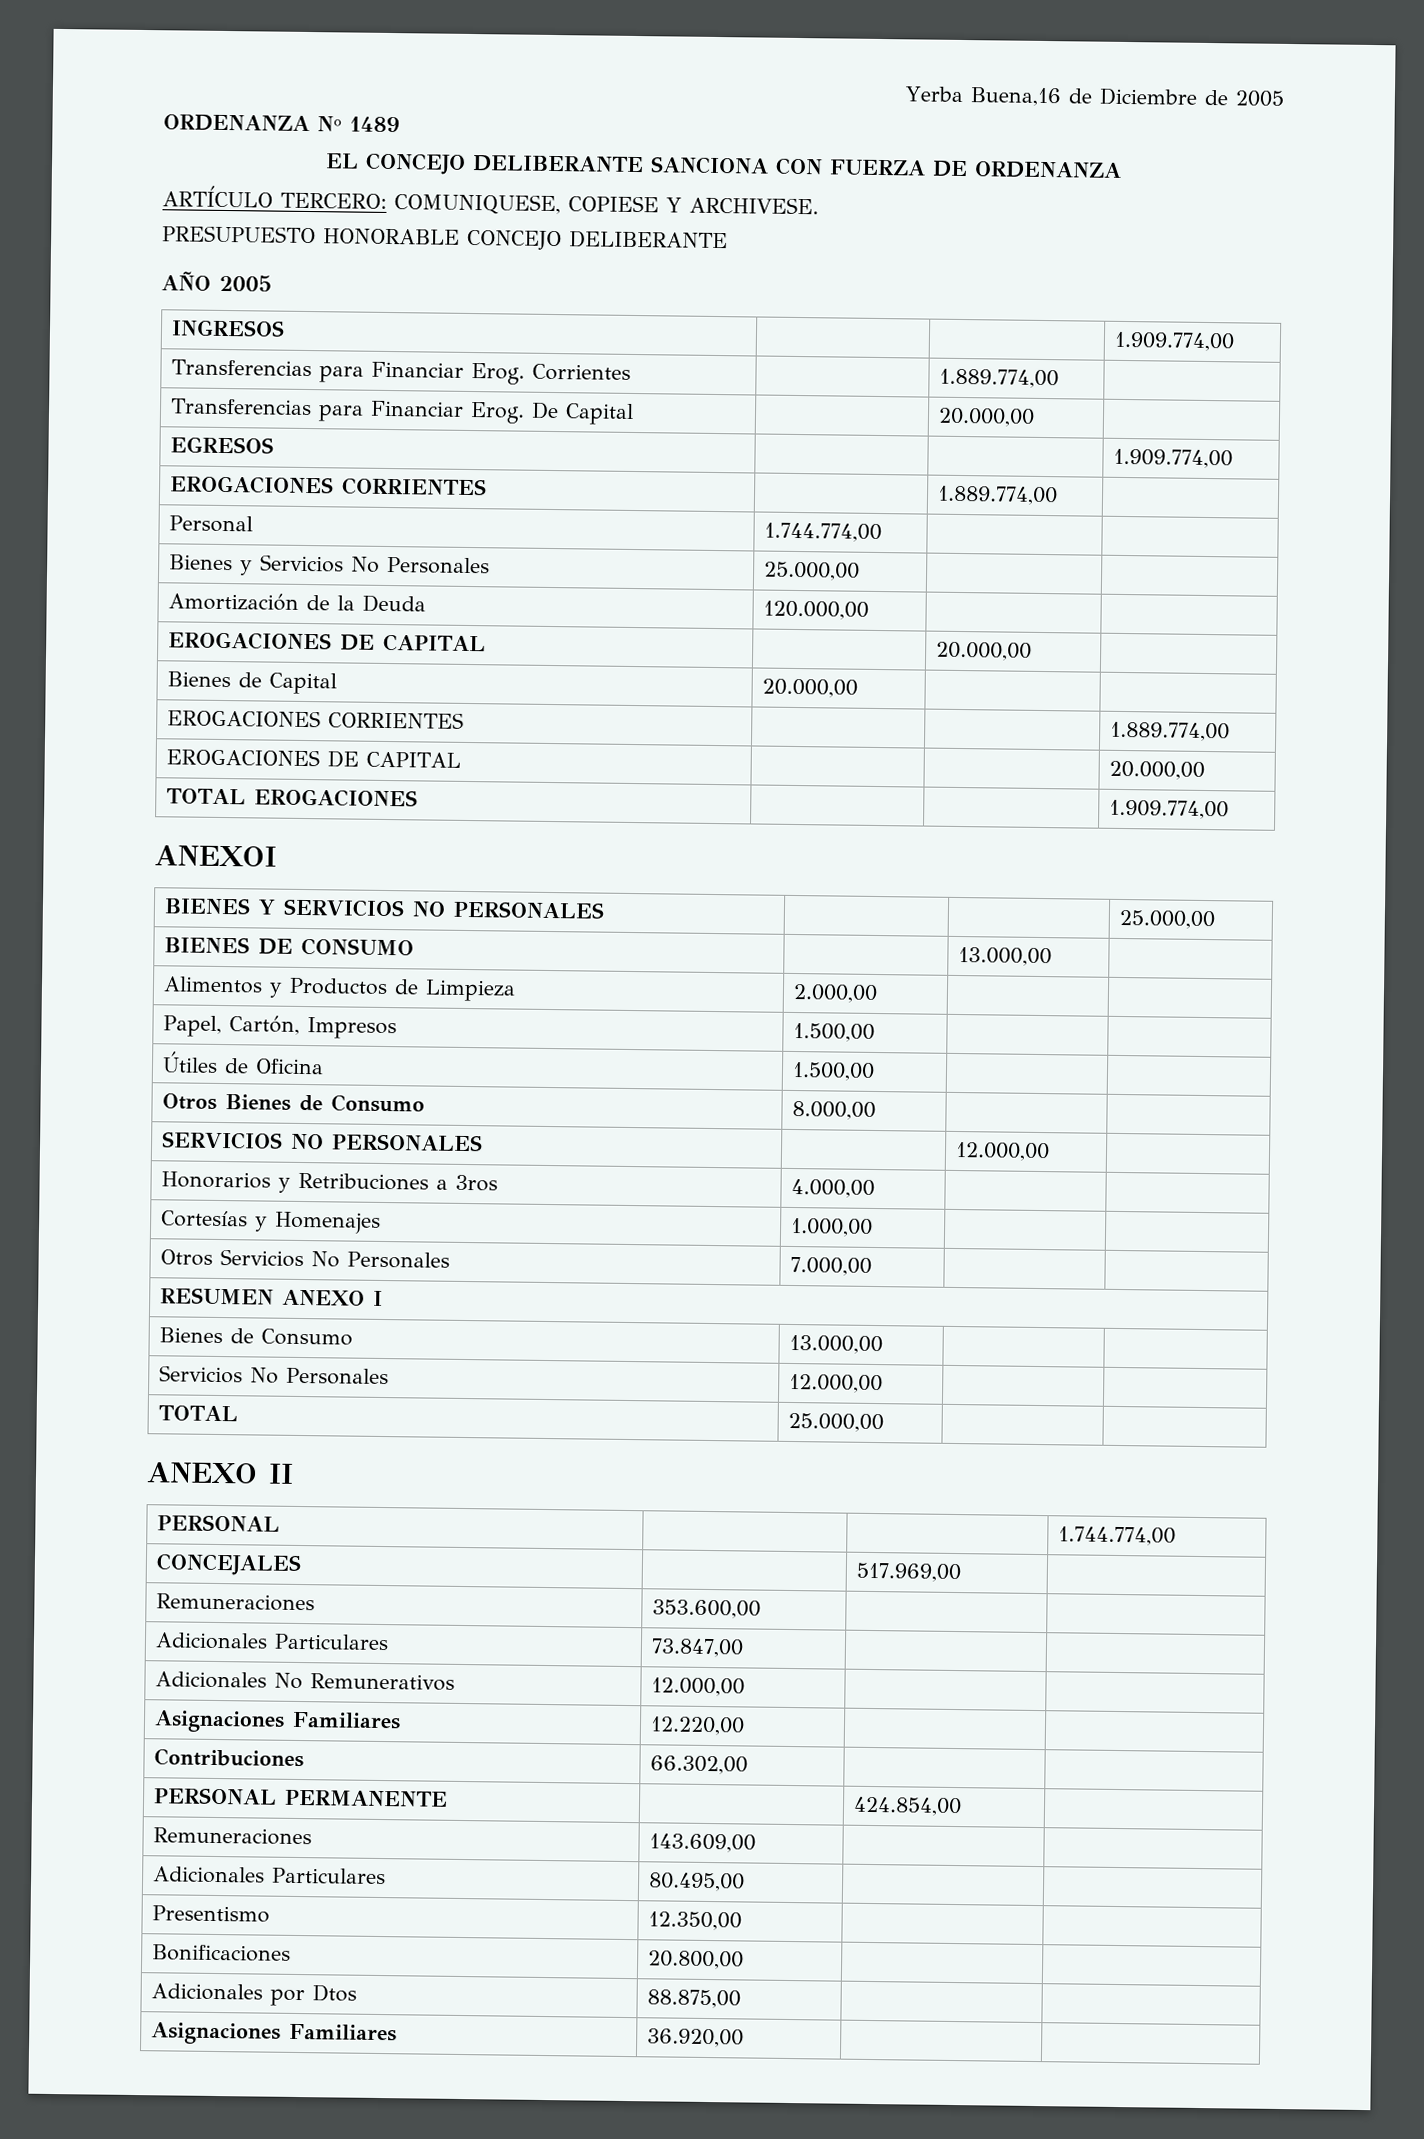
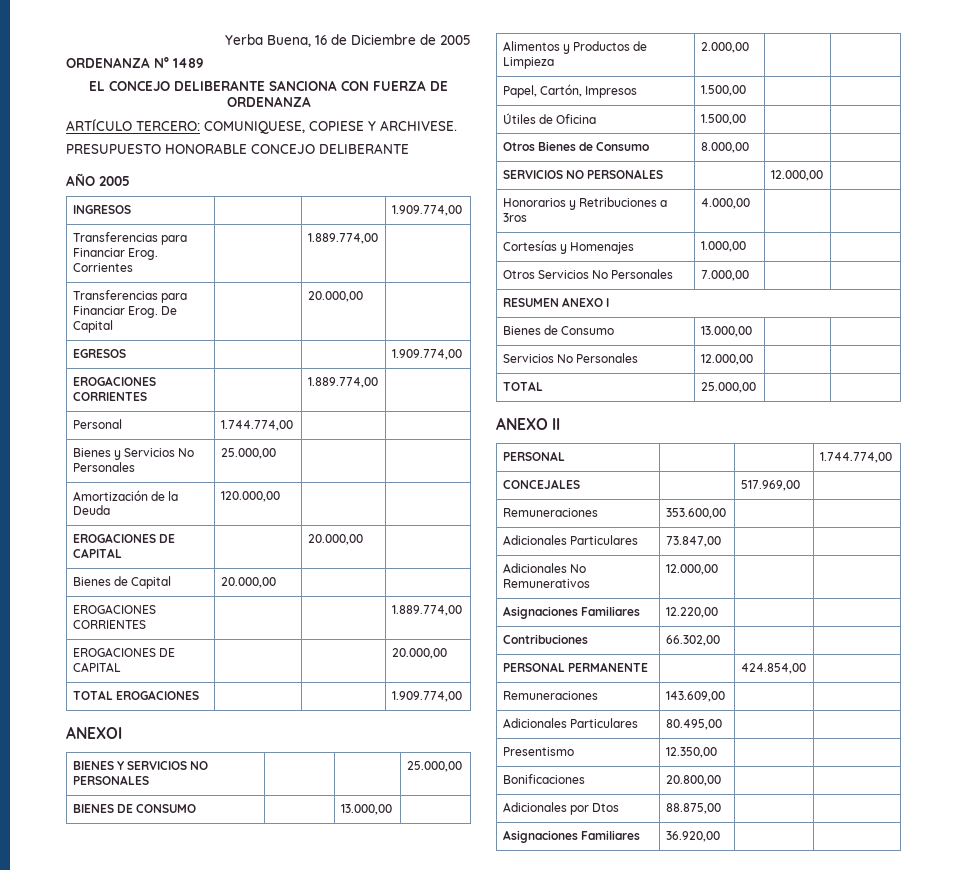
[970,87,1062,107] Buena,16 -> [267,35,327,47] Buena, 16

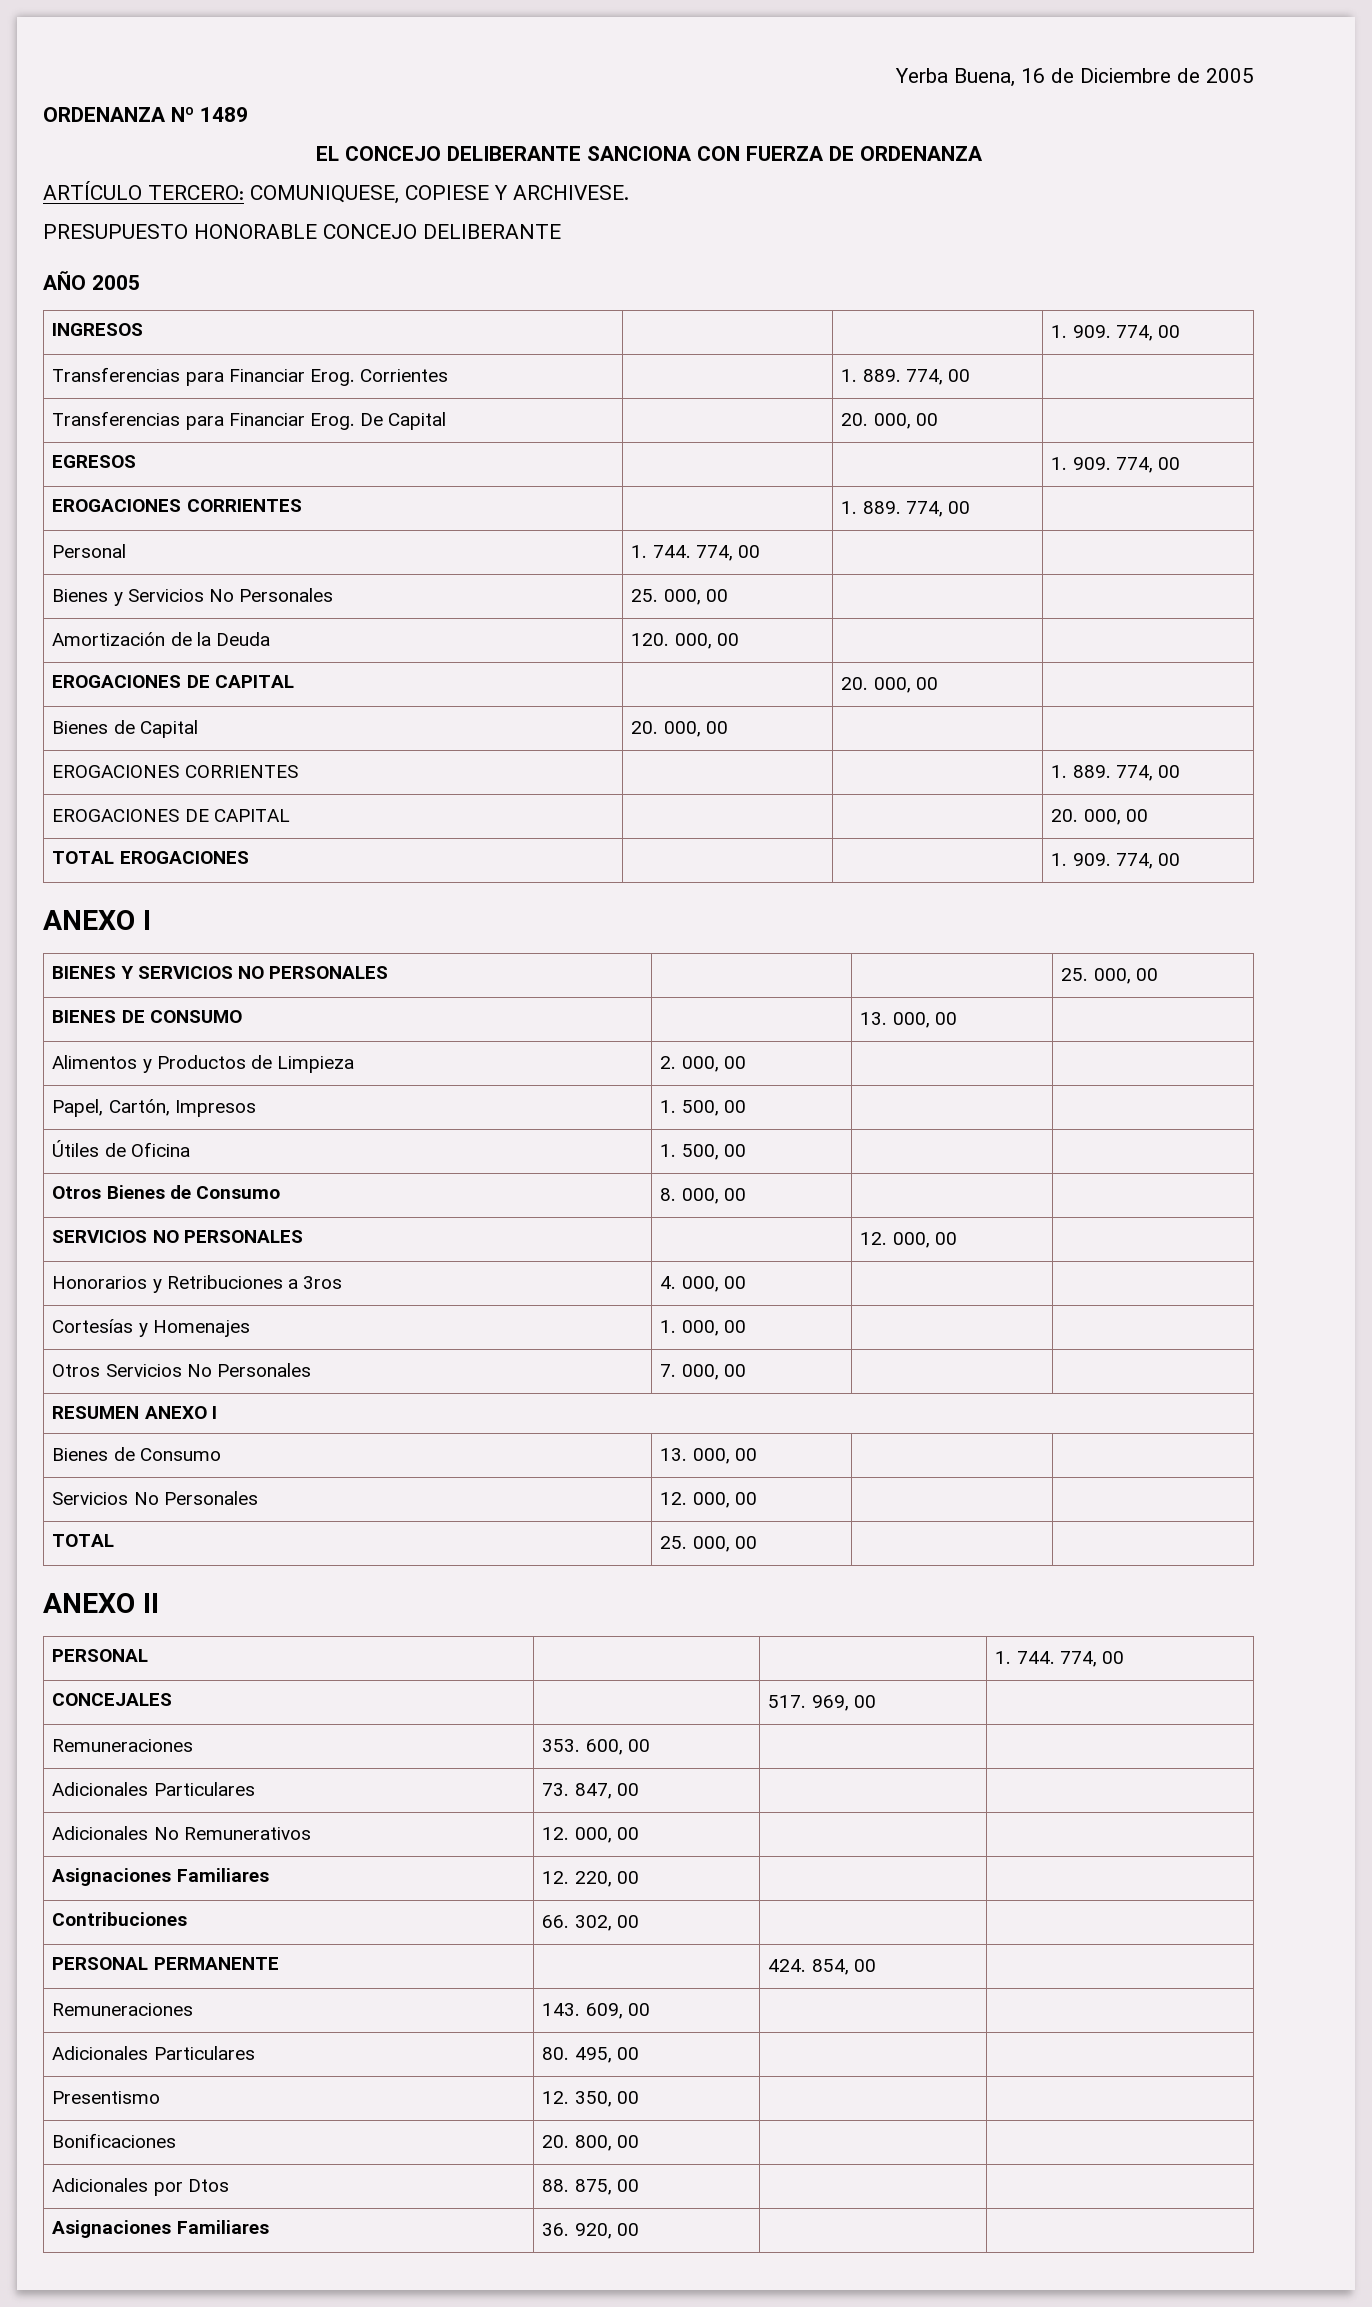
[391,205,462,216] 1.909.774,00 -> [1051,325,1180,341] 1. 909. 774, 00
[307,233,378,244] 1.889.774,00 -> [841,369,970,385] 1. 889. 774, 00
[307,291,363,302] [72,349,126,358] [391,349,462,360] [72,376,156,386] [72,392,147,401] [307,377,378,388] [72,419,122,429] [220,420,293,431] 20.000,00 | // EGRESOS | | | 1.909.774,00 // EROGACIONES CORRIENTES | | 1.889.774,00 | // Personal | 1.744.774,00 -> [841,413,938,429] [52,455,137,468] [1051,457,1180,473] [52,499,302,512] [841,501,970,517] [52,544,127,558] [631,545,760,561] 20. 000, 00 | // EGRESOS | | | 1. 909. 774, 00 // EROGACIONES CORRIENTES | | 1. 889. 774, 00 | // Personal | 1. 744. 774, 00
[220,448,276,459] 25.000,00 -> [631,589,728,605] 25. 000, 00
[220,491,280,502] [72,533,175,543] [72,548,122,558] [307,534,363,545] 120.000,00 | | // EROGACIONES DE CAPITAL | | 20.000,00 -> [631,633,739,649] [52,675,294,688] [841,677,938,693] 120. 000, 00 | | // EROGACIONES DE CAPITAL | | 20. 000, 00
[220,577,276,588] 20.000,00 -> [631,721,728,737] 20. 000, 00
[391,605,462,616] 1.889.774,00 -> [1051,765,1180,781] 1. 889. 774, 00
[391,648,447,659] 20.000,00 -> [1051,809,1148,825] 20. 000, 00
[391,691,462,702] [66,726,122,739] 1.909.774,00 // ANEXOI -> [1051,853,1180,869] [43,910,151,930] 1. 909. 774, 00 // ANEXO I
[406,761,462,772] 25.000,00 -> [1061,968,1158,984] 25. 000, 00
[340,804,392,815] 13.000,00 -> [860,1012,957,1028] 13. 000, 00
[700,42,749,53] 2.000,00 -> [660,1056,746,1072] 2. 000, 00
[700,85,746,96] 1.500,00 -> [660,1100,746,1116] 1. 500, 00
[700,114,746,125] 1.500,00 -> [660,1144,746,1160] 1. 500, 00
[700,142,749,153] [502,169,664,179] [770,170,823,181] 8.000,00 | | // SERVICIOS NO PERSONALES | | 12.000,00 -> [660,1188,746,1204] [52,1230,303,1243] [860,1232,957,1248] 8. 000, 00 | | // SERVICIOS NO PERSONALES | | 12. 000, 00
[700,198,750,209] 4.000,00 -> [660,1276,746,1292] 4. 000, 00
[700,241,746,252] 1.000,00 -> [660,1320,746,1336] 1. 000, 00
[700,270,749,281] 7.000,00 -> [660,1364,746,1380] 7. 000, 00
[700,326,752,337] [502,353,639,363] [700,354,753,365] [502,381,543,391] [700,382,756,393] [496,417,561,430] [502,451,565,461] [819,452,892,463] [502,479,580,489] [740,480,800,491] [502,508,598,517] [665,508,726,519] [502,535,638,545] [665,536,721,547] 13.000,00 | | // Servicios No Personales | 12.000,00 | | // TOTAL | 25.000,00 | | // ANEXO II // PERSONAL | | | 1.744.774,00 // CONCEJALES | | 517.969,00 | // Remuneraciones | 353.600,00 | | // Adicionales Particulares | 73.847,00 -> [660,1448,757,1464] [52,1491,258,1505] [660,1492,757,1508] [52,1534,115,1547] [660,1536,757,1552] [43,1593,159,1613] [52,1649,149,1662] [995,1651,1124,1667] [52,1693,173,1706] [768,1695,876,1711] [52,1739,194,1752] [542,1739,650,1755] [52,1782,255,1796] [542,1783,639,1799] 13. 000, 00 | | // Servicios No Personales | 12. 000, 00 | | // TOTAL | 25. 000, 00 | | // ANEXO II // PERSONAL | | | 1. 744. 774, 00 // CONCEJALES | | 517. 969, 00 | // Remuneraciones | 353. 600, 00 | | // Adicionales Particulares | 73. 847, 00
[665,564,718,575] [502,606,640,619] [665,607,718,618] [502,634,588,644] [665,635,720,646] [502,662,648,672] [740,663,806,674] [502,691,598,700] [665,691,725,702] [502,718,638,728] [665,719,722,730] [502,747,574,756] [665,747,717,758] [502,774,585,784] [665,775,721,786] 12.000,00 | | // Asignaciones Familiares | 12.220,00 | | // Contribuciones | 66.302,00 | | // PERSONAL PERMANENTE | | 424.854,00 | // Remuneraciones | 143.609,00 | | // Adicionales Particulares | 80.495,00 | | // Presentismo | 12.350,00 | | // Bonificaciones | 20.800,00 -> [542,1827,639,1843] [52,1868,269,1886] [542,1871,639,1887] [52,1912,188,1926] [542,1915,639,1931] [52,1957,279,1970] [768,1959,876,1975] [52,2003,194,2016] [542,2003,650,2019] [52,2046,255,2060] [542,2047,639,2063] [52,2091,161,2104] [542,2091,639,2107] [52,2133,177,2148] [542,2135,639,2151] 12. 000, 00 | | // Asignaciones Familiares | 12. 220, 00 | | // Contribuciones | 66. 302, 00 | | // PERSONAL PERMANENTE | | 424. 854, 00 | // Remuneraciones | 143. 609, 00 | | // Adicionales Particulares | 80. 495, 00 | | // Presentismo | 12. 350, 00 | | // Bonificaciones | 20. 800, 00
[665,803,721,814] [502,830,640,843] [665,831,720,842] 88.875,00 | | // Asignaciones Familiares | 36.920,00 -> [542,2179,639,2195] [52,2220,269,2238] [542,2223,639,2239] 88. 875, 00 | | // Asignaciones Familiares | 36. 920, 00

